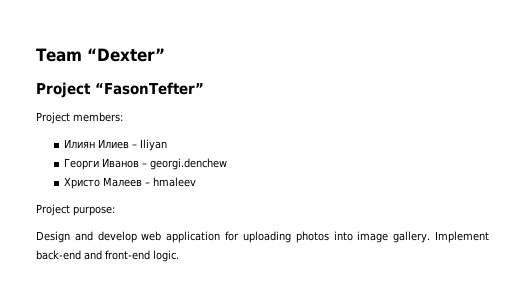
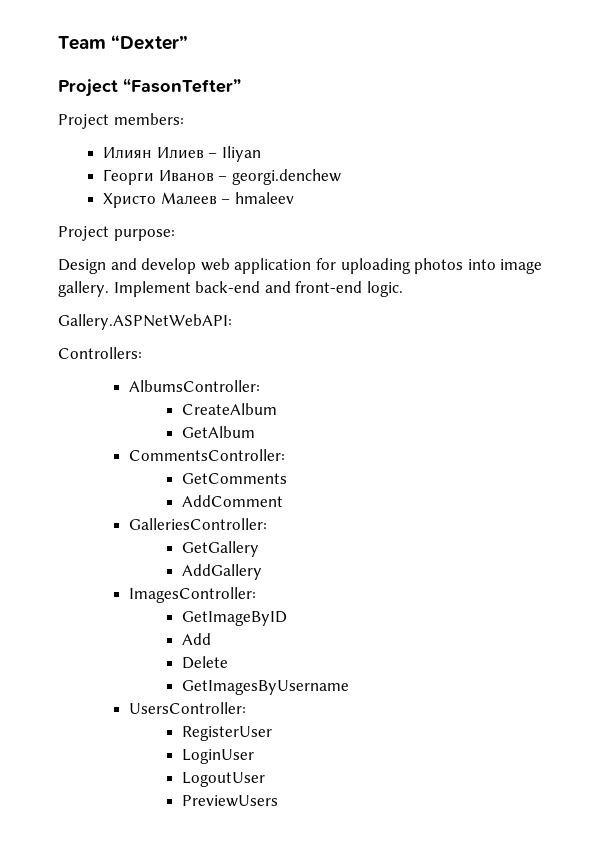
(179, 256) none -> [58,314,232,330] [58,347,142,359] [129,380,261,392] [182,403,278,415] [182,426,256,438] [129,449,286,461] [182,473,288,484] [182,495,284,507] [129,518,268,530] [182,541,260,557] [182,564,263,580] [129,587,257,603] [182,611,288,626] [182,633,212,645] [182,656,229,669] [182,680,350,695] [129,702,247,714] [182,726,273,741] [182,749,255,764] [182,772,266,787] [182,795,279,807] // Gallery.ASPNetWebAPI: // Controllers: // AlbumsController: // CreateAlbum // GetAlbum // CommentsController: // GetComments // AddComment // GalleriesController: // GetGallery // AddGallery // ImagesController: // GetImageByID // Add // Delete // GetImagesByUsername // UsersController: // RegisterUser // LoginUser // LogoutUser // PreviewUsers

